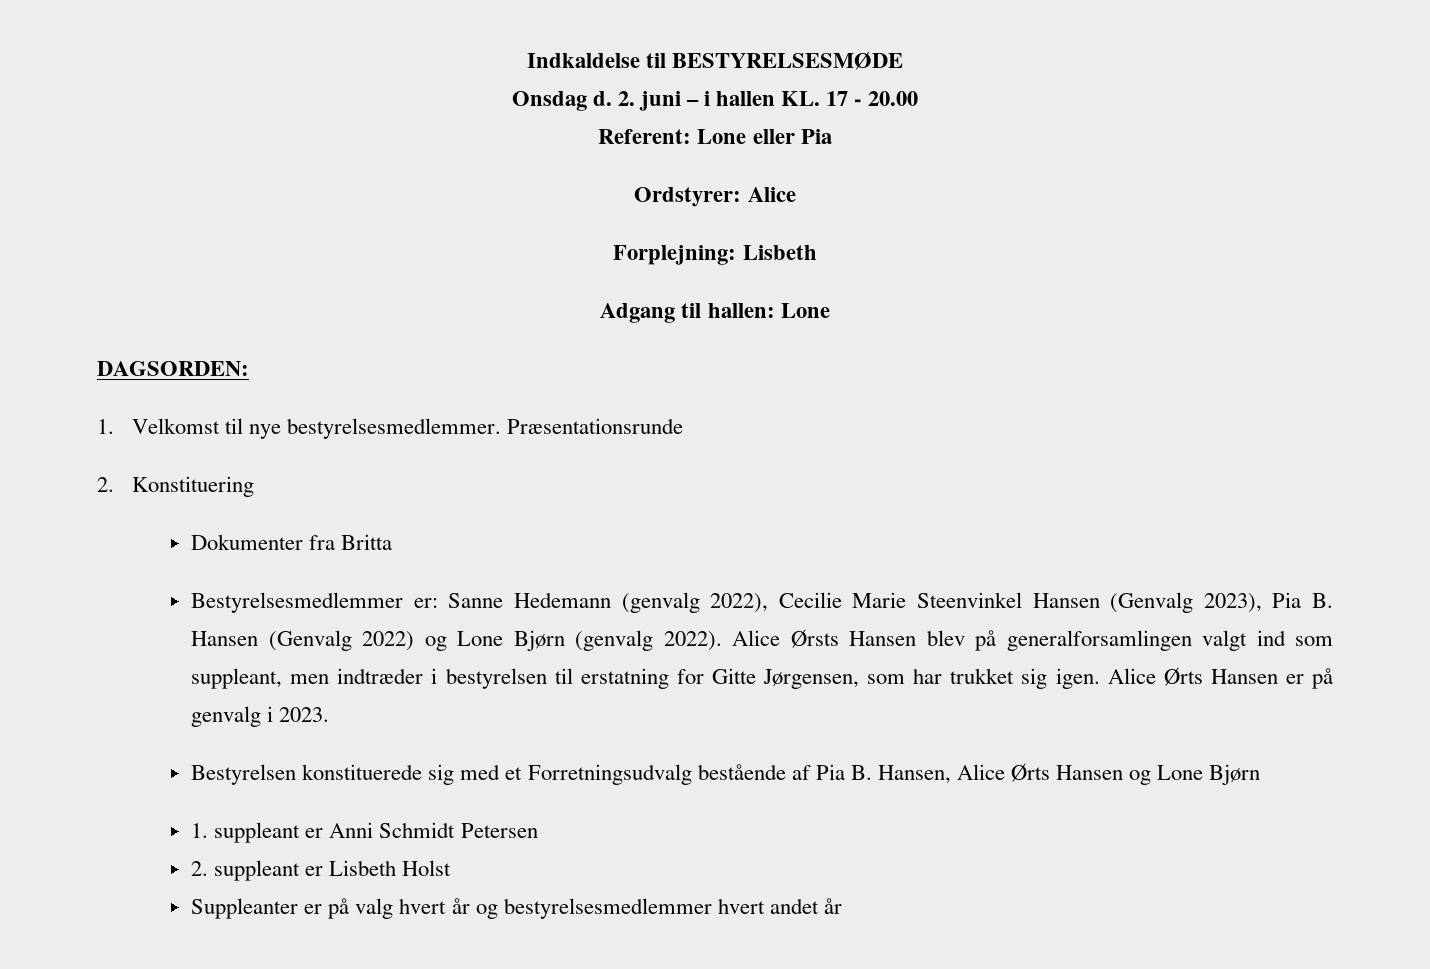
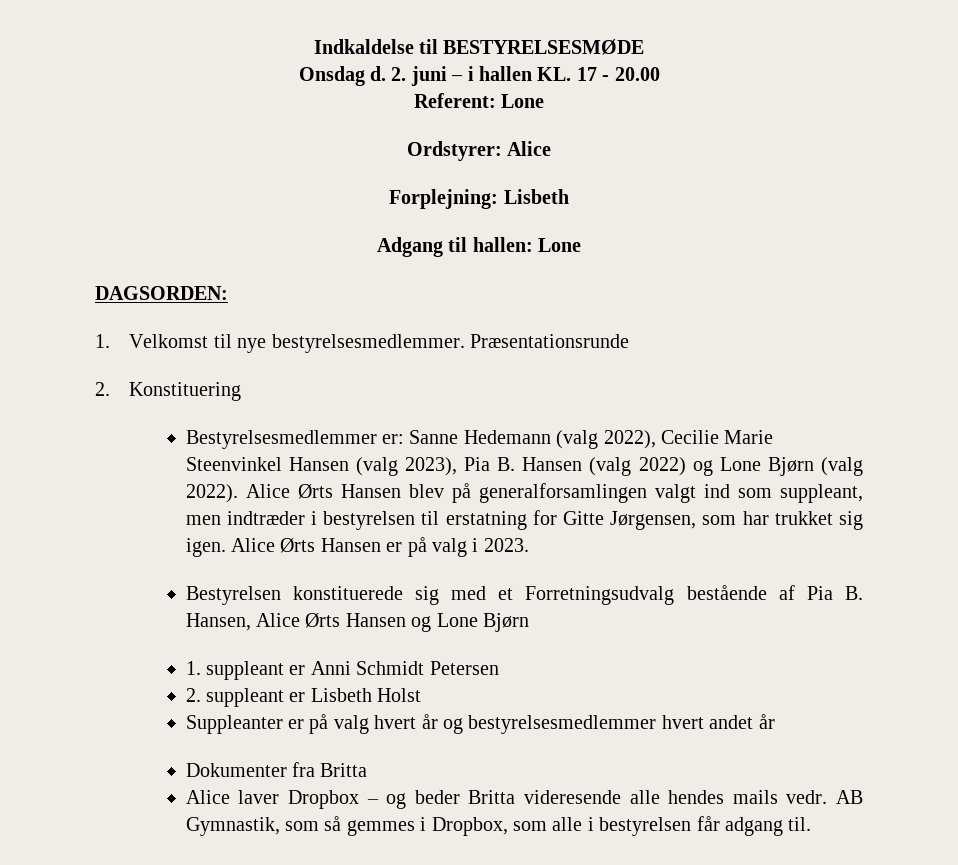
[752,129,832,144] eller Pia -> (545, 101) none
[191,534,393,550] // Dokumenter fra Britta -> (242, 391) none
[621,592,700,613] (genvalg -> [556,430,599,449] (valg
[1110,592,1194,613] (Genvalg -> [355,457,398,476] (valg
[268,630,352,651] (Genvalg -> [589,457,632,476] (valg
[575,630,654,651] (genvalg -> [821,457,864,476] (valg
[790,629,839,648] Ørsts -> [297,484,333,499] Ørts
[191,706,262,727] genvalg -> [432,538,468,557] valg
(842, 906) none -> [185,762,368,777] [185,790,864,809] [185,816,812,836] // Dokumenter fra Britta // Alice laver Dropbox – og beder Britta videresende alle hendes mails vedr. AB Gymnastik, som så gemmes i Dropbox, som alle i bestyrelsen får adgang til.

